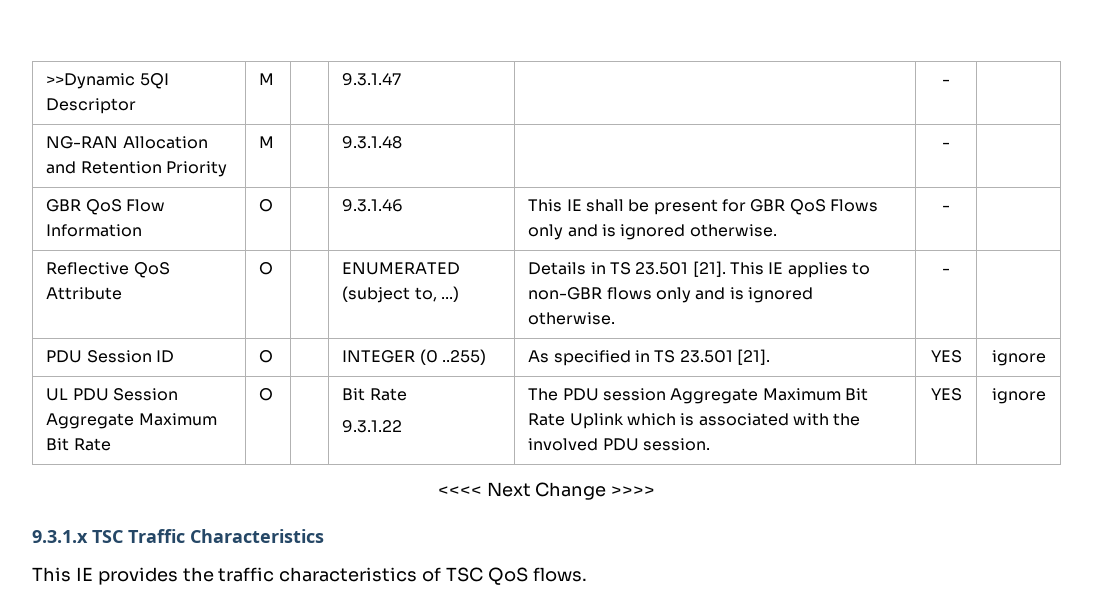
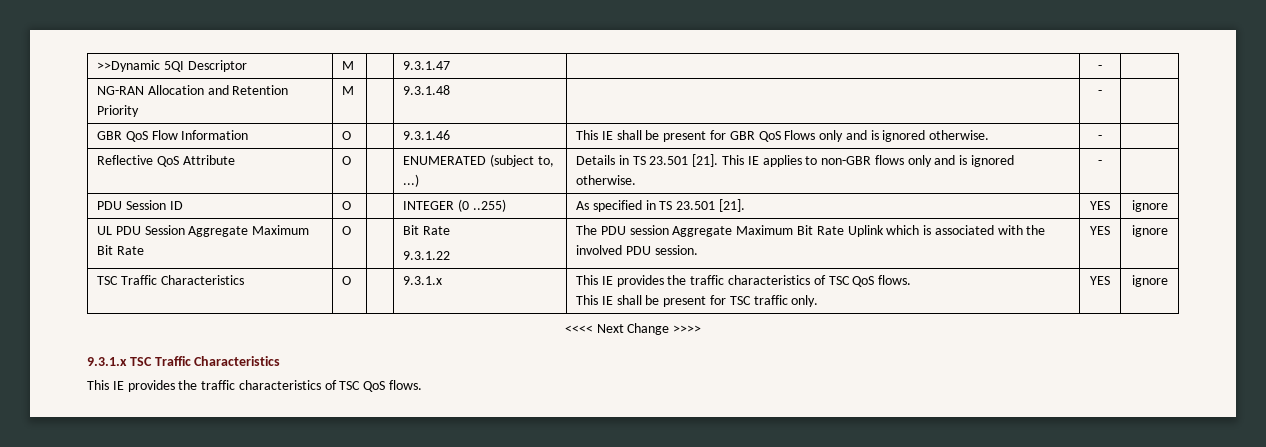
(1046, 396) none -> [97,275,244,285] [342,276,352,285] [403,276,443,285] [576,275,912,287] [576,295,819,307] [1090,276,1110,285] [1131,275,1168,287] // TSC Traffic Characteristics | O | | 9.3.1.x | This IE provides the traffic characteristics of TSC QoS flows. // This IE shall be present for TSC traffic only. | YES | ignore

